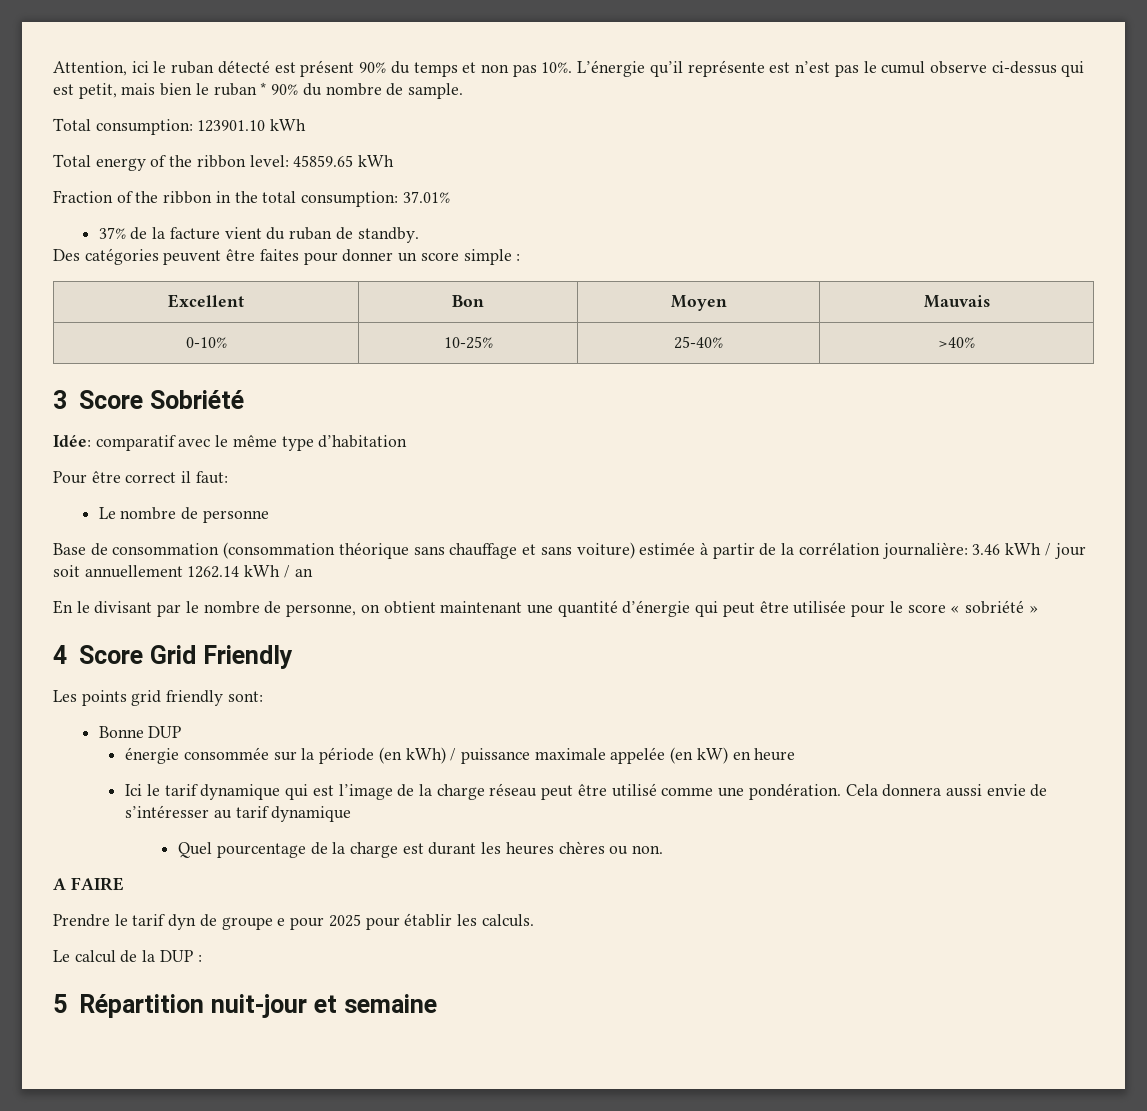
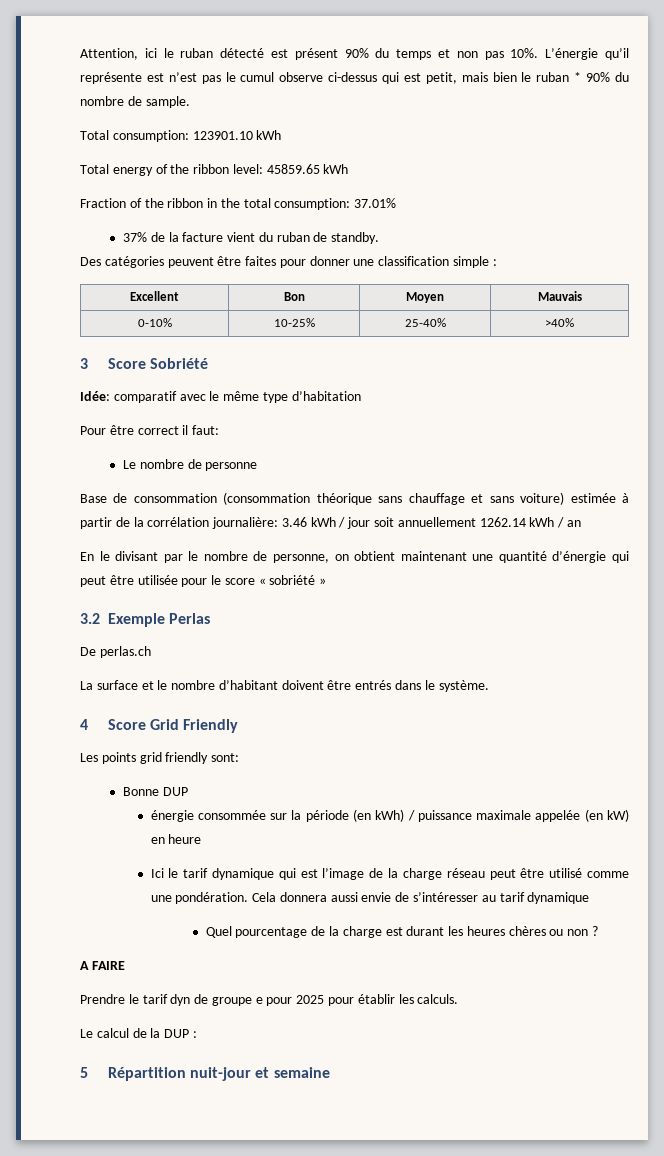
[398,252,459,262] un score -> [353,256,450,266] une classification
(1039, 609) none -> [80,613,210,627] [80,646,151,658] [80,680,489,692] // 3.2 Exemple Perlas // De perlas.ch // La surface et le nombre d’habitant doivent être entrés dans le système.
[632,845,664,854] non. -> [567,926,599,936] non ?

